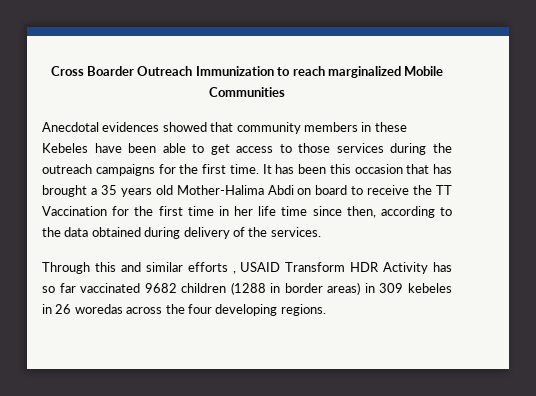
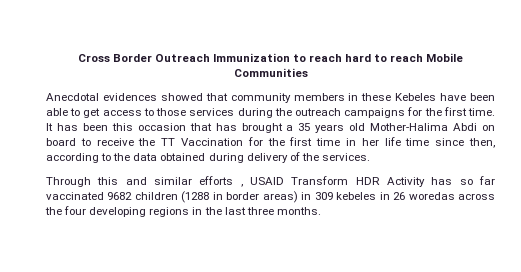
[87,66,135,76] Boarder -> [112,54,152,62] Border
[327,66,401,78] marginalized -> [345,54,424,62] hard to reach
[280,304,326,316] regions. -> [149,207,321,217] regions in the last three months.

